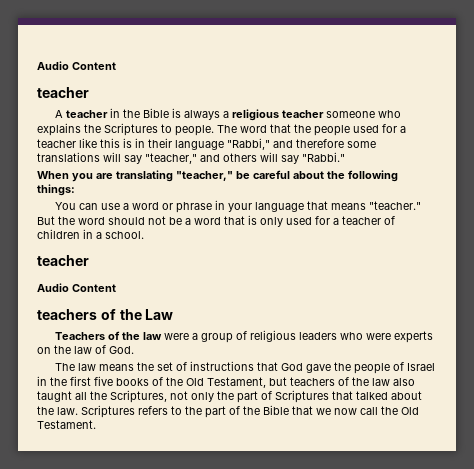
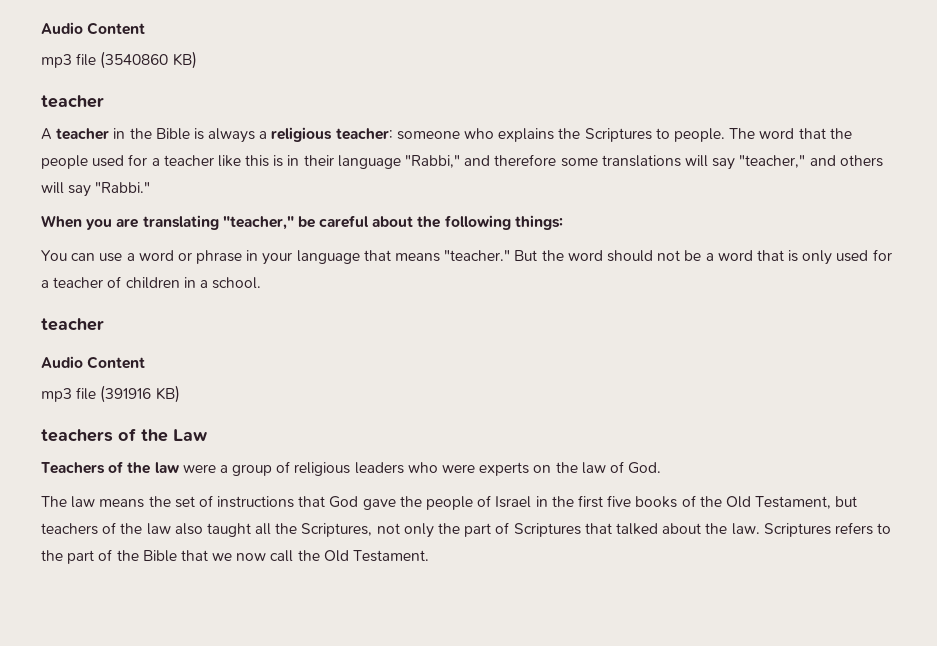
[37,61,116,70] Audio Content -> [41,22,146,35] [41,51,197,69] Audio Content // mp3 file (3540860 KB)
[281,110,324,118] teacher -> [335,128,393,140] teacher:
(116, 288) none -> [41,385,180,403] // mp3 file (391916 KB)

